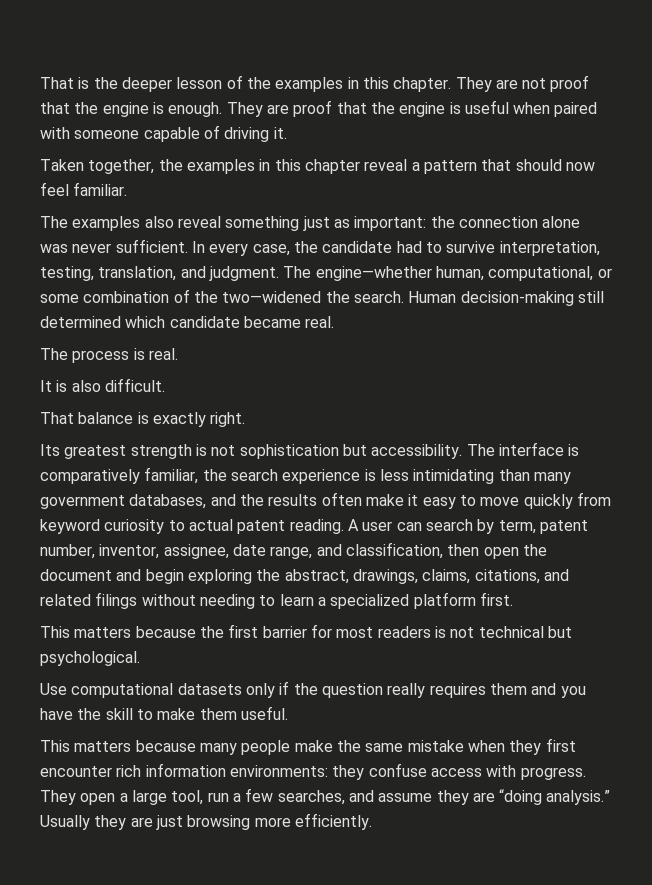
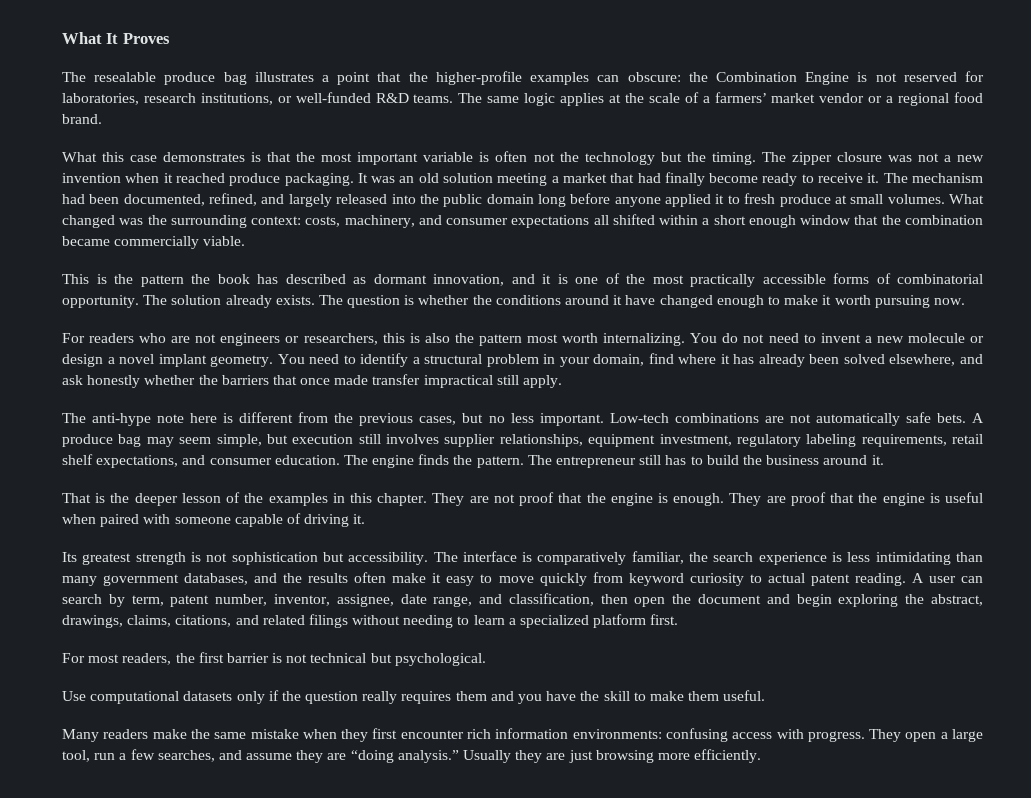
(40, 83) none -> [62,32,170,44] [62,71,985,85] [62,92,983,106] [62,114,102,124] [62,151,984,165] [62,172,984,186] [62,193,985,207] [62,214,984,228] [62,236,246,249] [62,273,983,287] [62,295,965,308] [62,333,985,346] [62,353,983,367] [62,374,563,388] [62,412,984,426] [62,434,983,447] [62,454,884,468] What It Proves // The resealable produce bag illustrates a point that the higher-profile examples can obscure: the Combination Engine is not reserved for laboratories, research institutions, or well-funded R&D teams. The same logic applies at the scale of a farmers’ market vendor or a regional food brand. // What this case demonstrates is that the most important variable is often not the technology but the timing. The zipper closure was not a new invention when it reached produce packaging. It was an old solution meeting a market that had finally become ready to receive it. The mechanism had been documented, refined, and largely released into the public domain long before anyone applied it to fresh produce at small volumes. What changed was the surrounding context: costs, machinery, and consumer expectations all shifted within a short enough window that the combination became commercially viable. // This is the pattern the book has described as dormant innovation, and it is one of the most practically accessible forms of combinatorial opportunity. The solution already exists. The question is whether the conditions around it have changed enough to make it worth pursuing now. // For readers who are not engineers or researchers, this is also the pattern most worth internalizing. You do not need to invent a new molecule or design a novel implant geometry. You need to identify a structural problem in your domain, find where it has already been solved elsewhere, and ask honestly whether the barriers that once made transfer impractical still apply. // The anti-hype note here is different from the previous cases, but no less important. Low-tech combinations are not automatically safe bets. A produce bag may seem simple, but execution still involves supplier relationships, equipment investment, regulatory labeling requirements, retail shelf expectations, and consumer education. The engine finds the pattern. The entrepreneur still has to build the business around it. //
[40,159,595,174] [40,182,128,196] [40,216,581,231] [40,239,600,256] [40,266,612,281] [40,289,604,306] [40,316,335,328] [40,348,178,363] [40,378,165,392] [40,412,246,427] // Taken together, the examples in this chapter reveal a pattern that should now feel familiar. // The examples also reveal something just as important: the connection alone was never sufficient. In every case, the candidate had to survive interpretation, testing, translation, and judgment. The engine—whether human, computational, or some combination of the two—widened the search. Human decision-making still determined which candidate became real. // The process is real. // It is also difficult. // That balance is exactly right. -> (366, 519) none
[40,624,431,638] This matters because the first barrier for most readers -> [62,652,269,665] For most readers, the first barrier
[40,740,291,755] This matters because many people -> [62,729,149,742] Many readers
[332,763,427,780] they confuse -> [665,728,728,742] confusing

